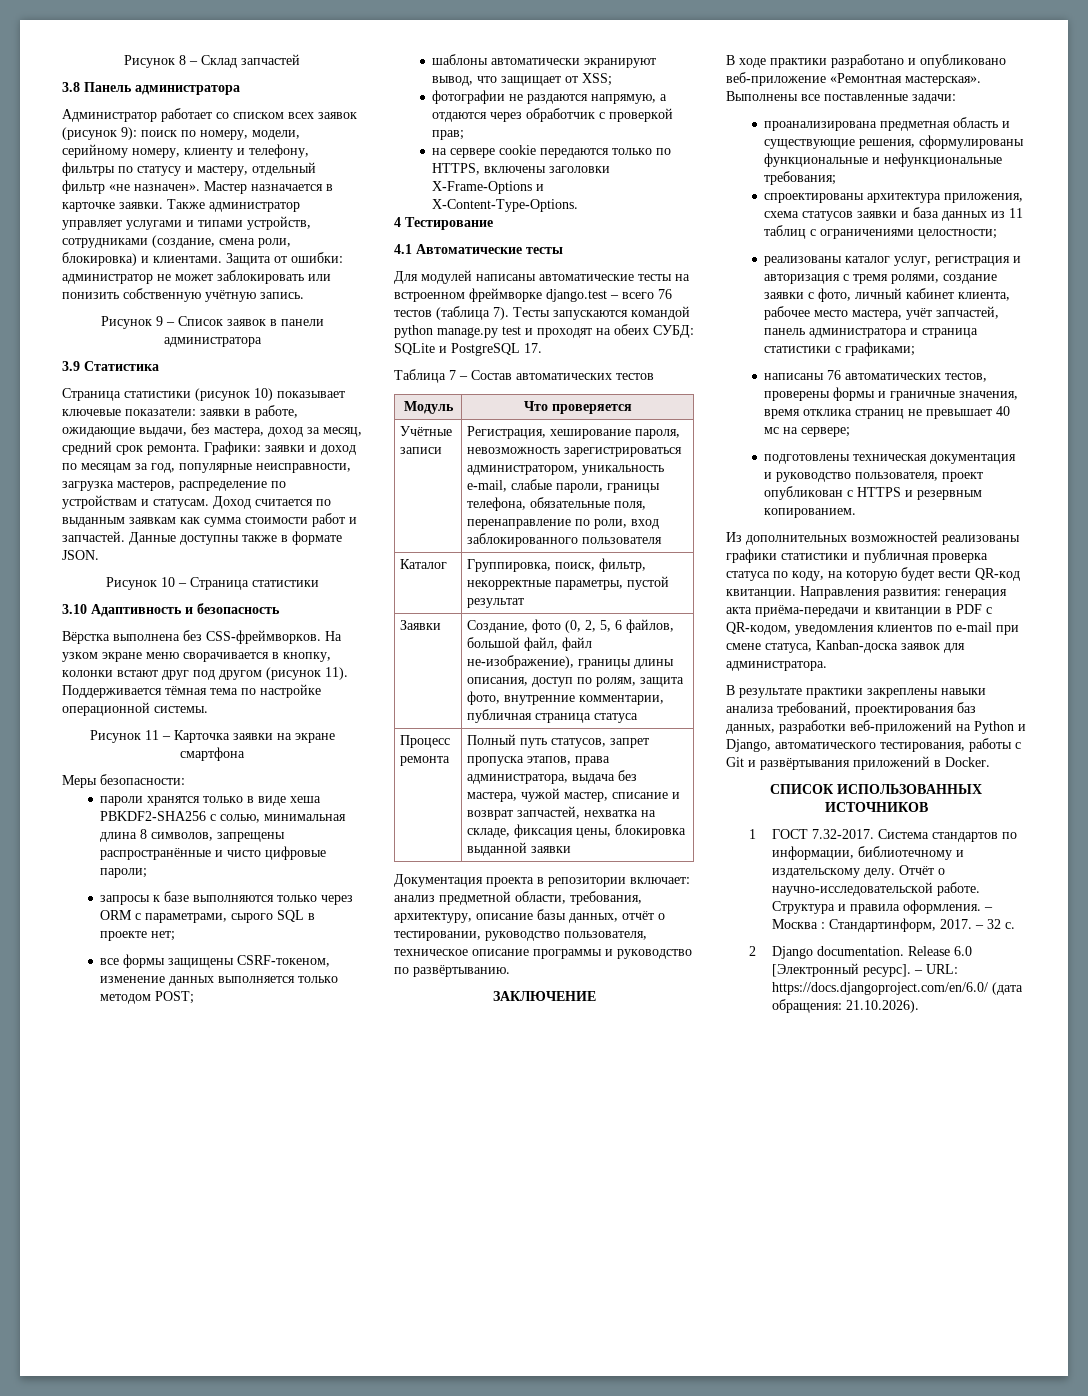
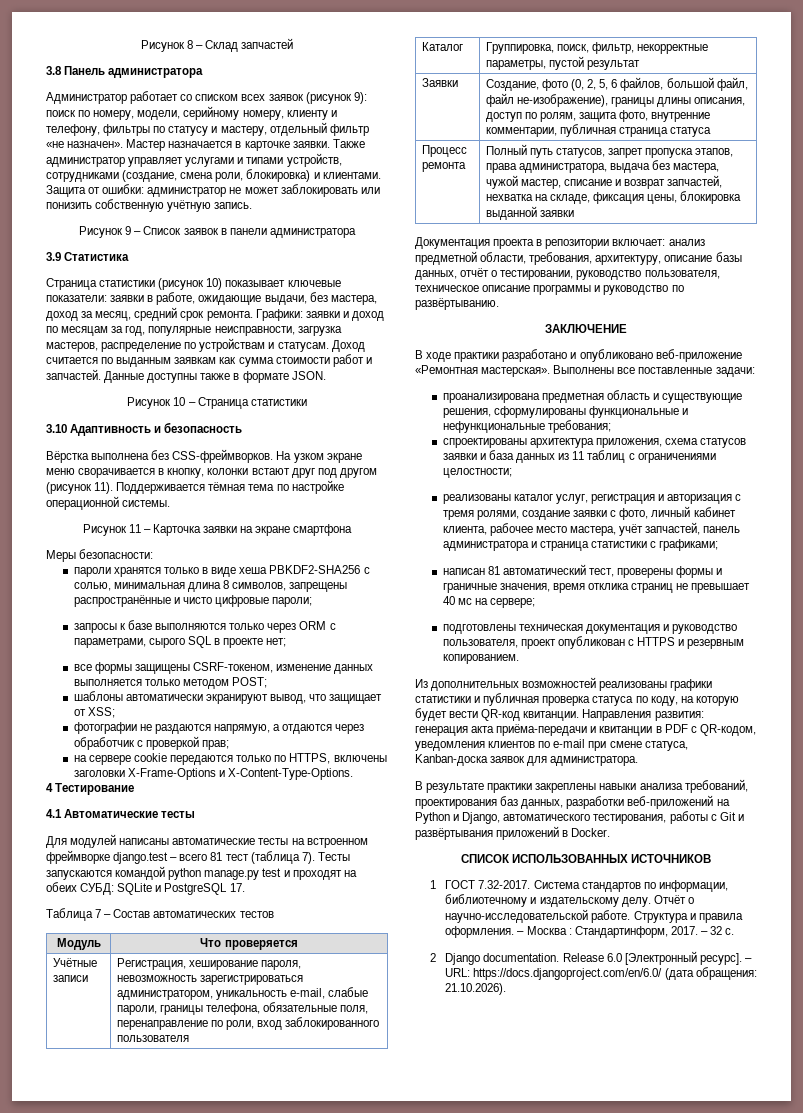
[658,289,672,299] [394,310,432,317] 76 тестов -> [210,852,249,861] 81 тест
[764,370,988,382] написаны 76 автоматических тестов, -> [442,564,615,577] написан 81 автоматический тест,

